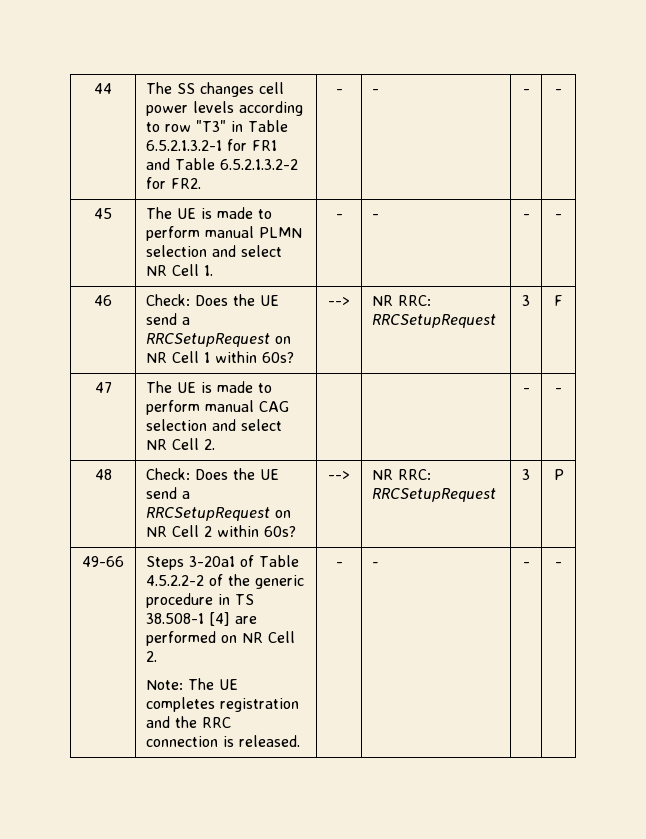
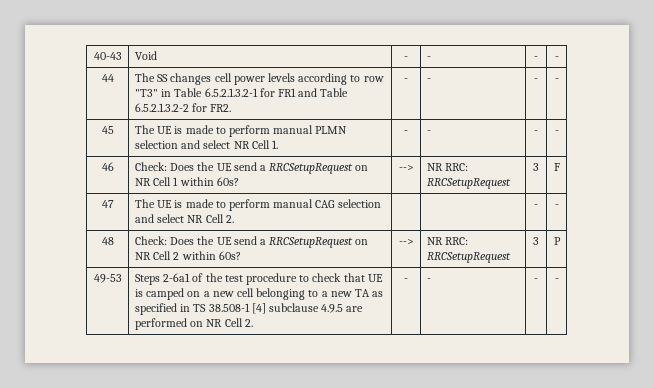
(94, 88) none -> [93,52,122,60] [134,51,157,60] [404,56,408,60] [426,56,431,60] [534,56,538,60] [554,56,559,60] 40-43 | Void | - | - | - | - //
[82,556,124,567] 49-66 -> [93,274,122,283] 49-53
[189,555,300,567] [146,574,305,589] [146,593,214,608] 3-20a1 of Table 4.5.2.2-2 of the generic procedure -> [163,273,383,285] [134,288,384,300] [134,303,177,315] 2-6a1 of the test procedure to check that UE is camped on a new cell belonging to a new TA as specified
(231, 619) none -> [268,303,344,313] subclause 4.9.5
[146,678,239,690] [146,697,300,712] [146,716,232,728] [146,735,301,747] // Note: The UE completes registration and the RRC connection is released. -> (253, 323) none

